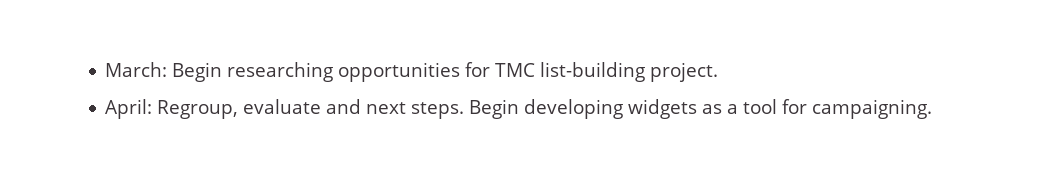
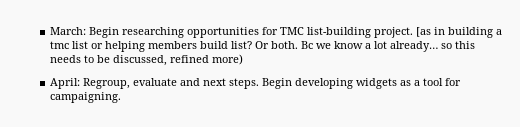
(719, 72) none -> [416,27,503,38] [50,41,476,52] [50,54,244,66] [as in building a tmc list or helping members build list? Or both. Bc we know a lot already… so this needs to be discussed, refined more)

